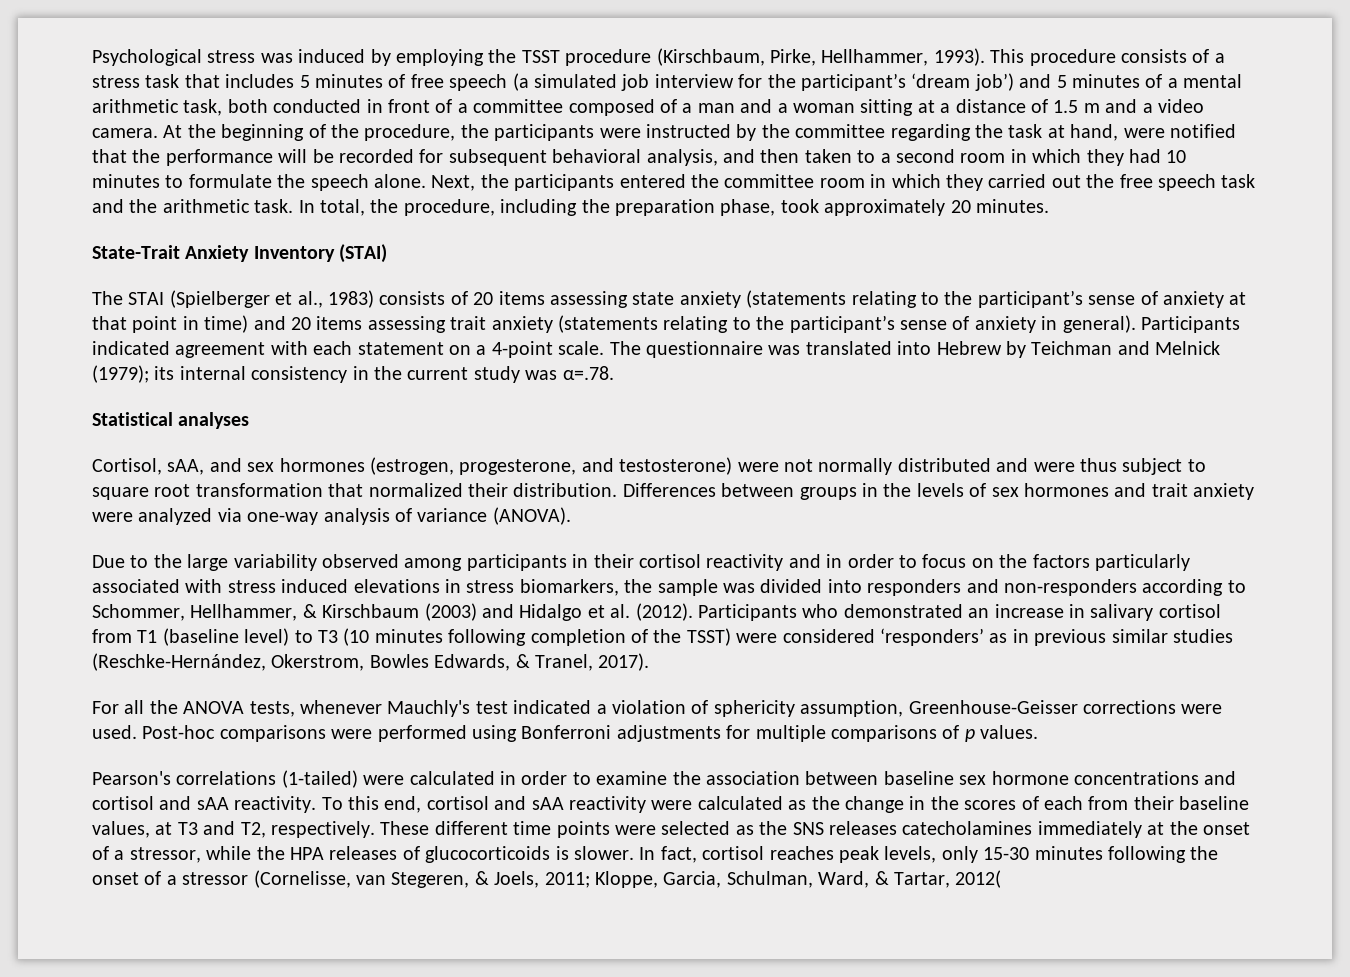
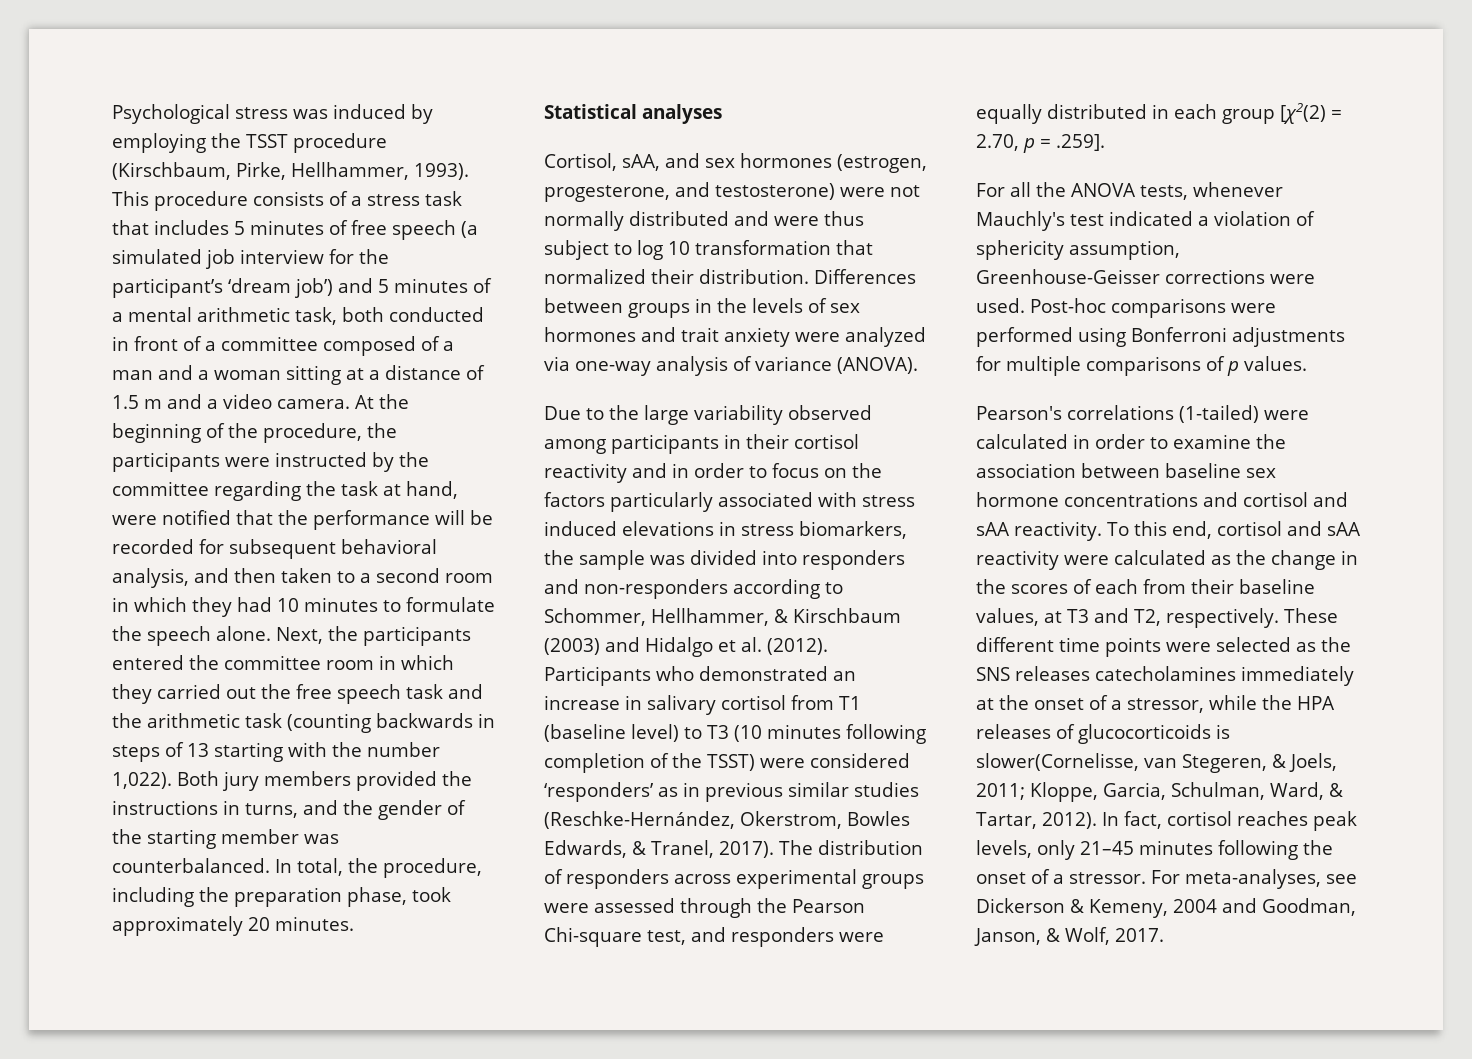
[254,199,294,213] task. -> [245,713,495,733] [112,742,440,762] [112,771,472,791] [112,800,466,820] [112,829,339,849] [112,858,270,873] task (counting backwards in steps of 13 starting with the number 1,022). Both jury members provided the instructions in turns, and the gender of the starting member was counterbalanced.
[92,244,388,263] [92,290,1247,308] [92,315,1240,333] [92,341,1221,358] [92,365,614,383] // State-Trait Anxiety Inventory (STAI) // The STAI (Spielberger et al., 1983) consists of 20 items assessing state anxiety (statements relating to the participant’s sense of anxiety at that point in time) and 20 items assessing trait anxiety (statements relating to the participant’s sense of anxiety in general). Participants indicated agreement with each statement on a 4-point scale. The questionnaire was translated into Hebrew by Teichman and Melnick (1979); its internal consistency in the current study was α=.78. -> (354, 923) none
[92,484,191,500] square root -> [637,240,690,260] log 10
(650, 662) none -> [778,840,923,855] [544,869,924,889] [544,898,865,918] [544,927,884,947] [976,103,1342,124] [976,134,1105,153] The distribution of responders across experimental groups were assessed through the Pearson Chi-square test, and responders were equally distributed in each group [χ2(2) = 2.70, p = .259].
[573,846,1219,863] [92,870,351,888] slower. In fact, cortisol reaches peak levels, only 15-30 minutes following the onset of a stressor (Cornelisse, -> [976,753,1139,771] slower(Cornelisse,
[955,870,1002,888] 2012( -> [1041,811,1357,831] [976,840,1333,860] [976,869,1357,889] [976,898,1356,918] [974,927,1164,946] 2012). In fact, cortisol reaches peak levels, only 21–45 minutes following the onset of a stressor. For meta-analyses, see Dickerson & Kemeny, 2004 and Goodman, Janson, & Wolf, 2017.

